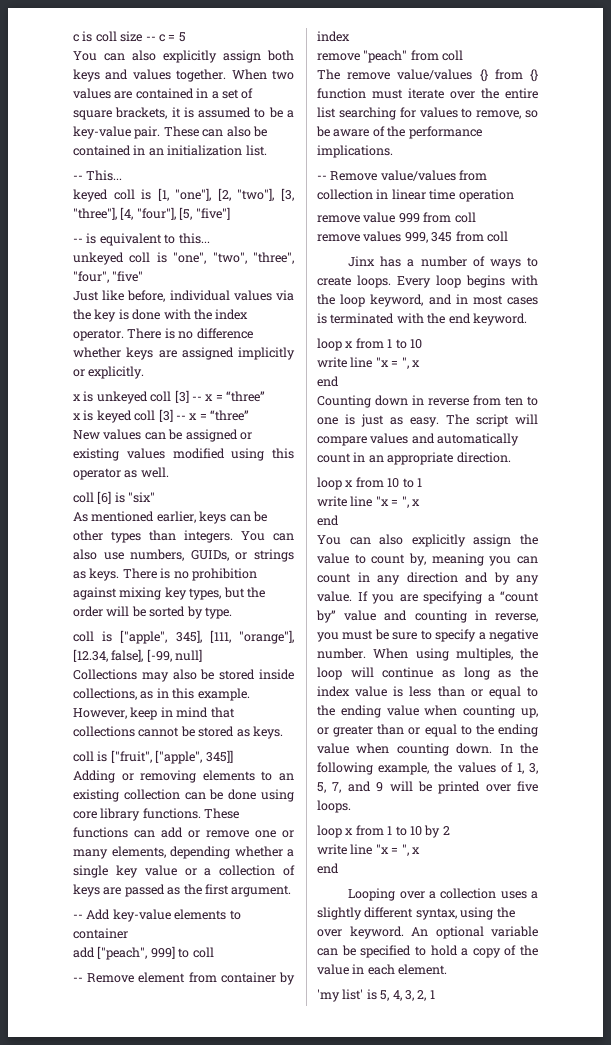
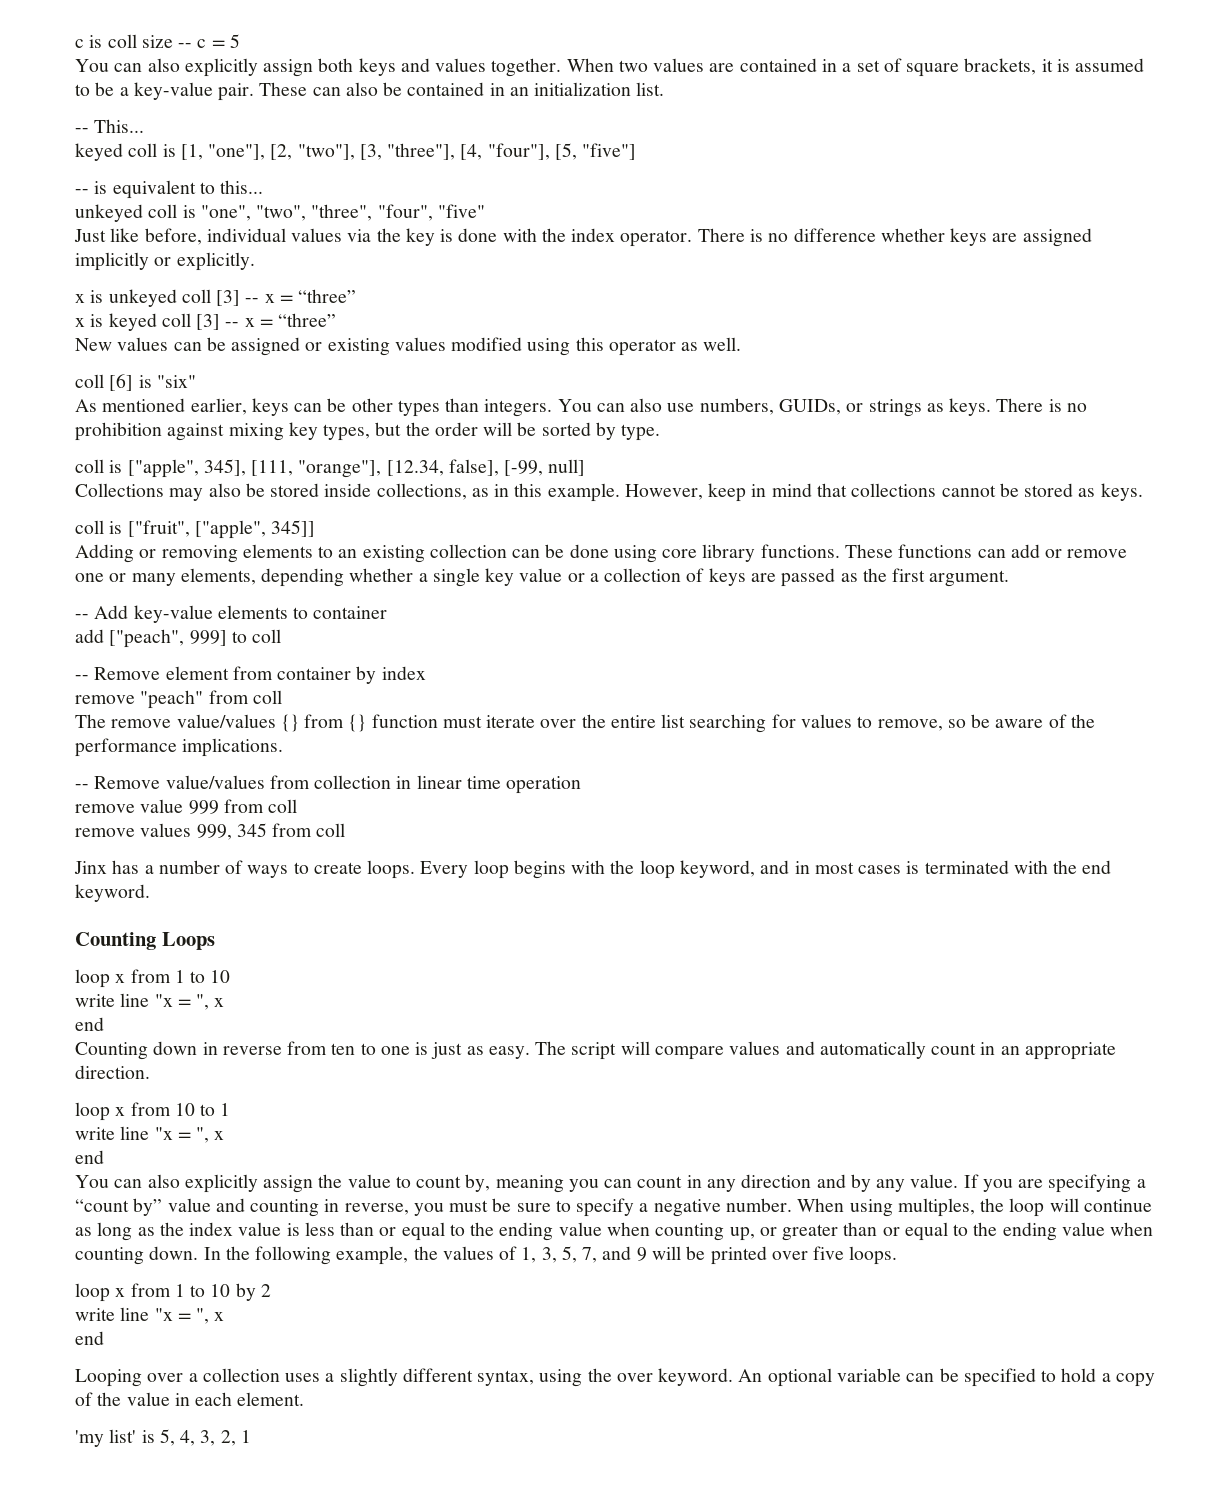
(527, 319) none -> [75,932,215,950] // Counting Loops

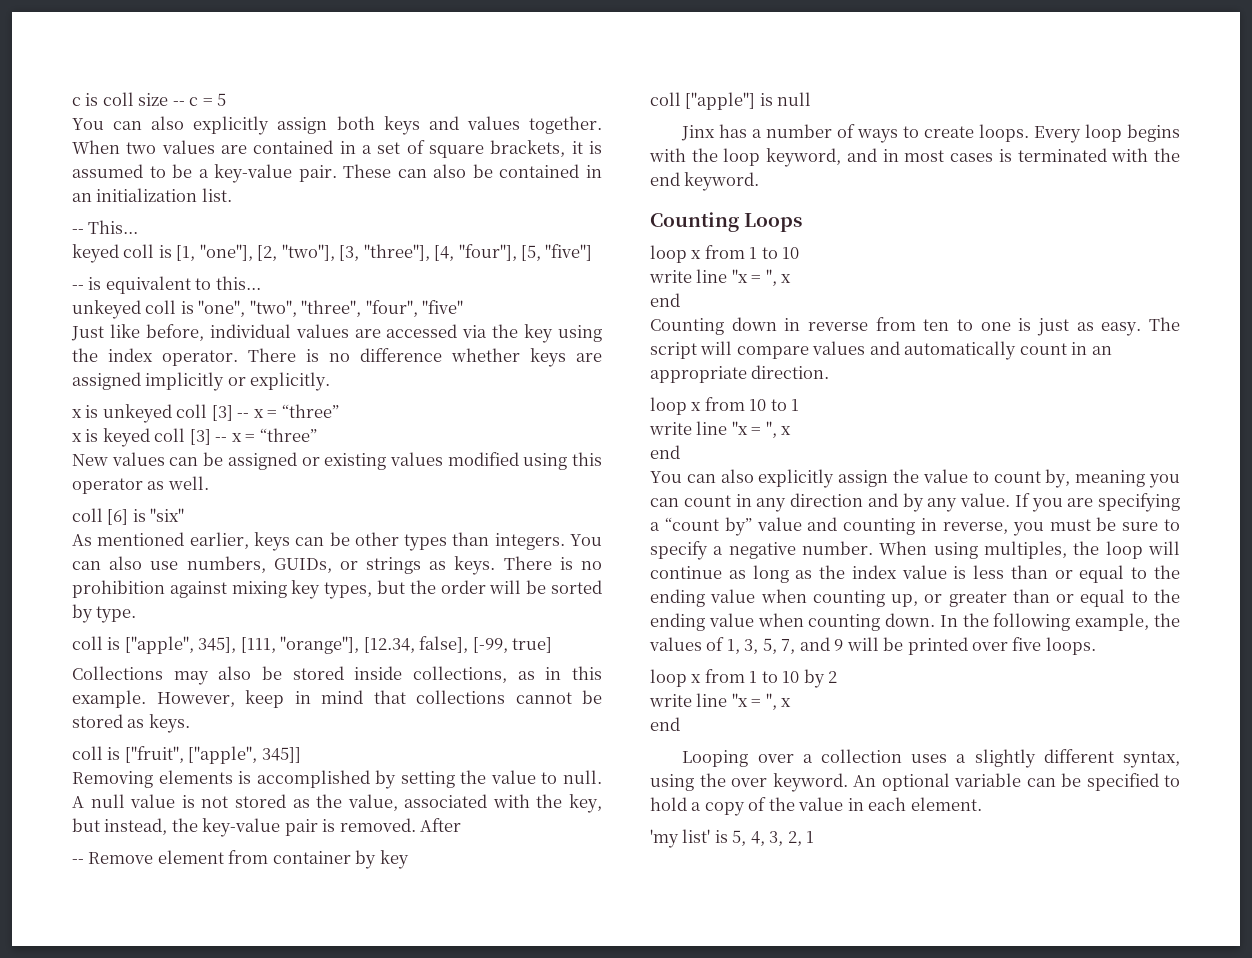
(343, 235) none -> [354,324,458,338] are accessed
[440,228,537,242] is done with -> [557,325,602,342] using
[548,459,586,476] null] -> [512,637,553,653] true]
[75,544,1128,563] [75,568,1010,587] [75,605,388,623] [75,629,282,648] Adding or removing elements to an existing collection can be done using core library functions. These functions can add or remove one or many elements, depending whether a single key value or a collection of keys are passed as the first argument. // -- Add key-value elements to container // add ["peach", 999] to coll -> [72,770,602,789] [72,794,602,813] [72,818,462,837] Removing elements is accomplished by setting the value to null. A null value is not stored as the value, associated with the key, but instead, the key-value pair is removed. After
[381,666,426,680] [75,690,282,709] [75,714,1095,733] [75,738,284,757] [75,775,582,794] [75,799,298,814] [75,823,346,840] index // remove "peach" from coll // The remove value/values {} from {} function must iterate over the entire list searching for values to remove, so be aware of the performance implications. // -- Remove value/values from collection in linear time operation // remove value 999 from coll // remove values 999, 345 from coll -> [379,850,409,869] [650,92,812,110] key // coll ["apple"] is null

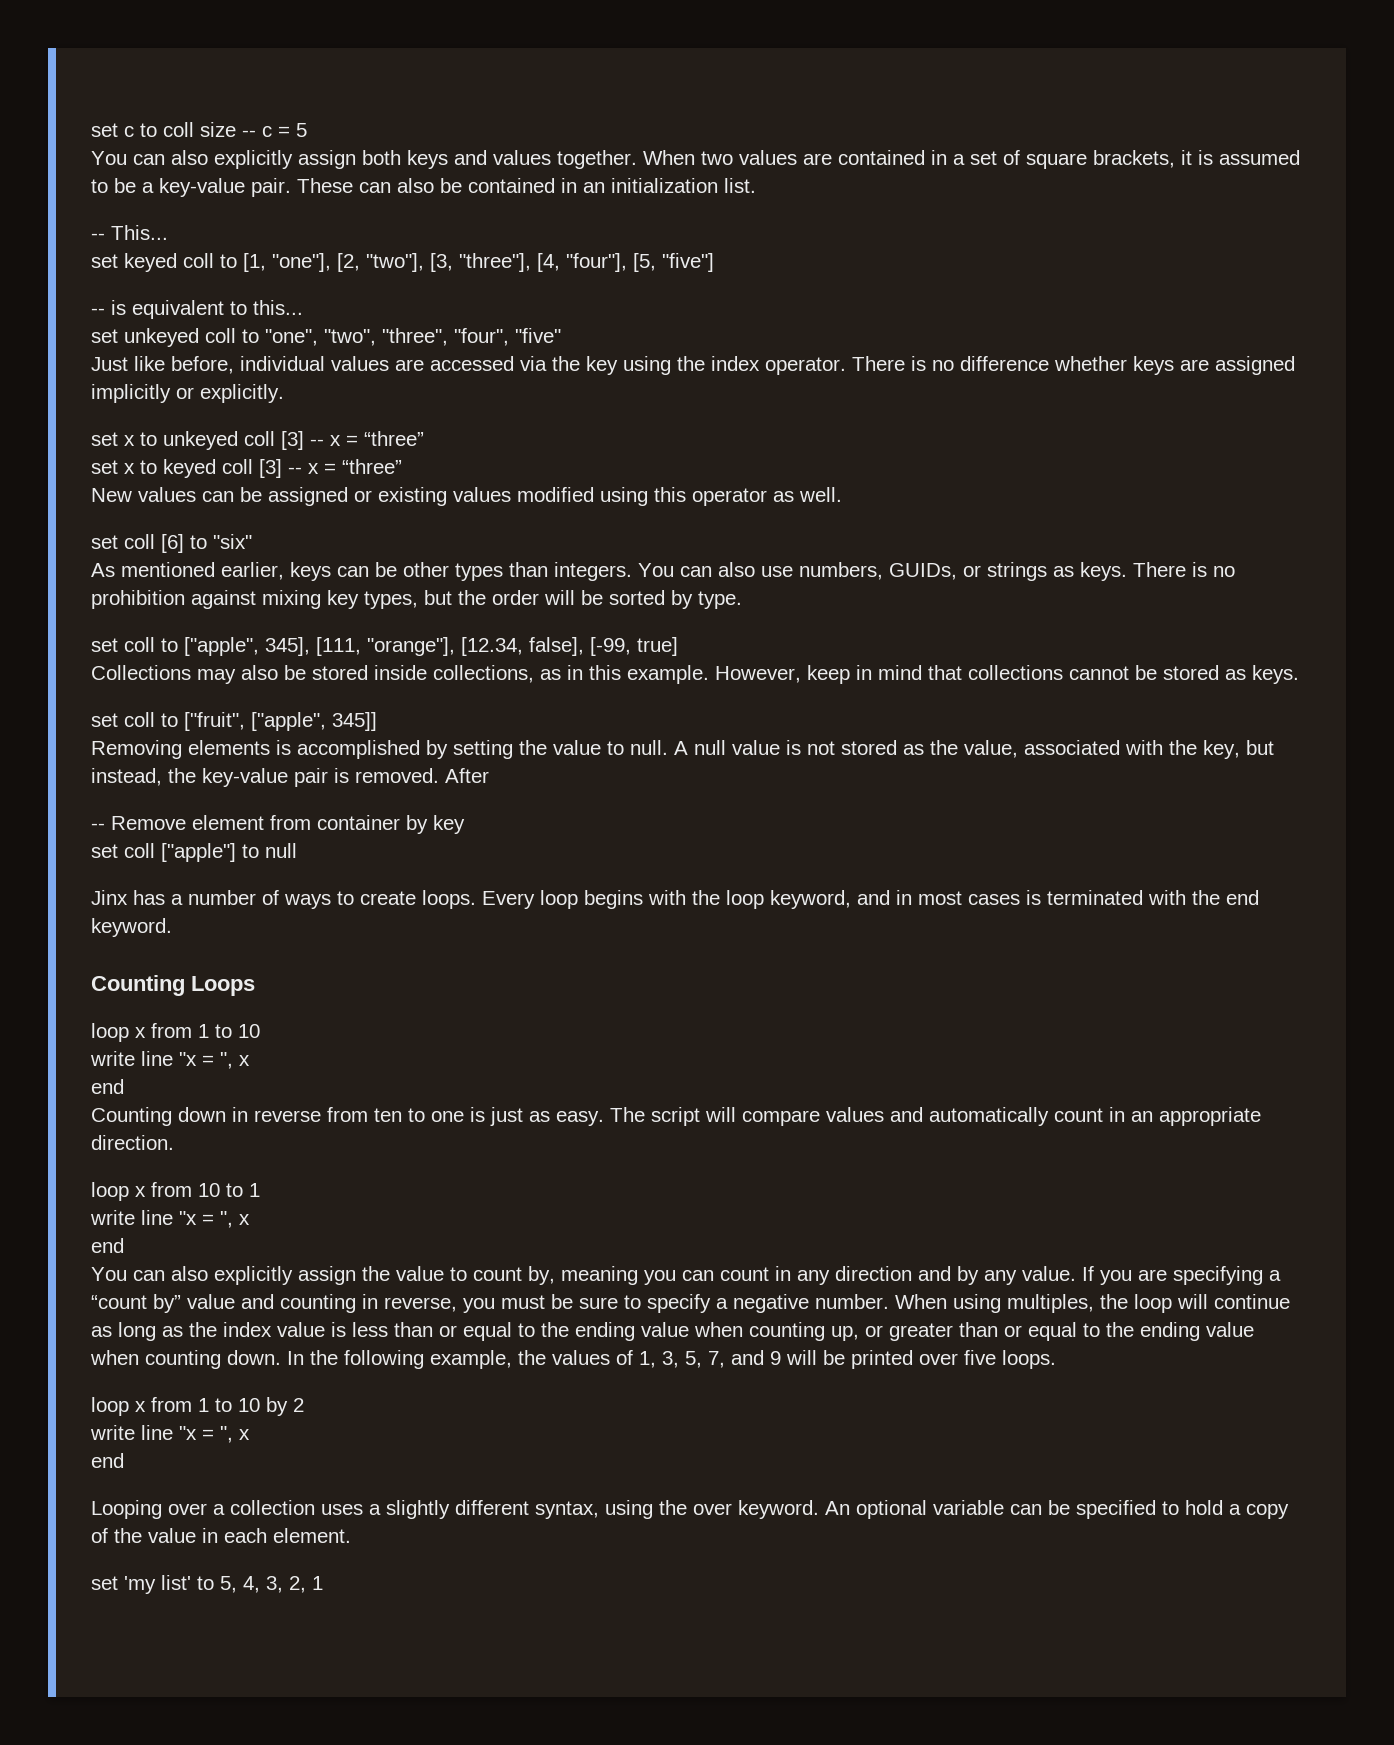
[72,93,99,106] c is -> [91,123,157,137] set c to
[72,244,172,263] keyed coll is -> [91,253,237,272] set keyed coll to
[72,300,194,319] unkeyed coll is -> [91,328,259,347] set unkeyed coll to
[72,405,99,418] x is -> [91,432,157,446] set x to
[72,429,99,442] x is -> [91,460,157,474] set x to
(209, 483) none -> [91,535,118,549] set
[132,509,146,522] is -> [190,535,207,549] to
[72,636,121,650] coll is -> [91,637,178,652] set coll to
[72,746,121,760] coll is -> [91,712,178,727] set coll to
(409, 859) none -> [91,844,118,858] set
[759,93,773,106] is -> [242,844,259,858] to
(982, 804) none -> [91,1576,118,1590] set
[714,830,728,843] is -> [197,1576,214,1590] to

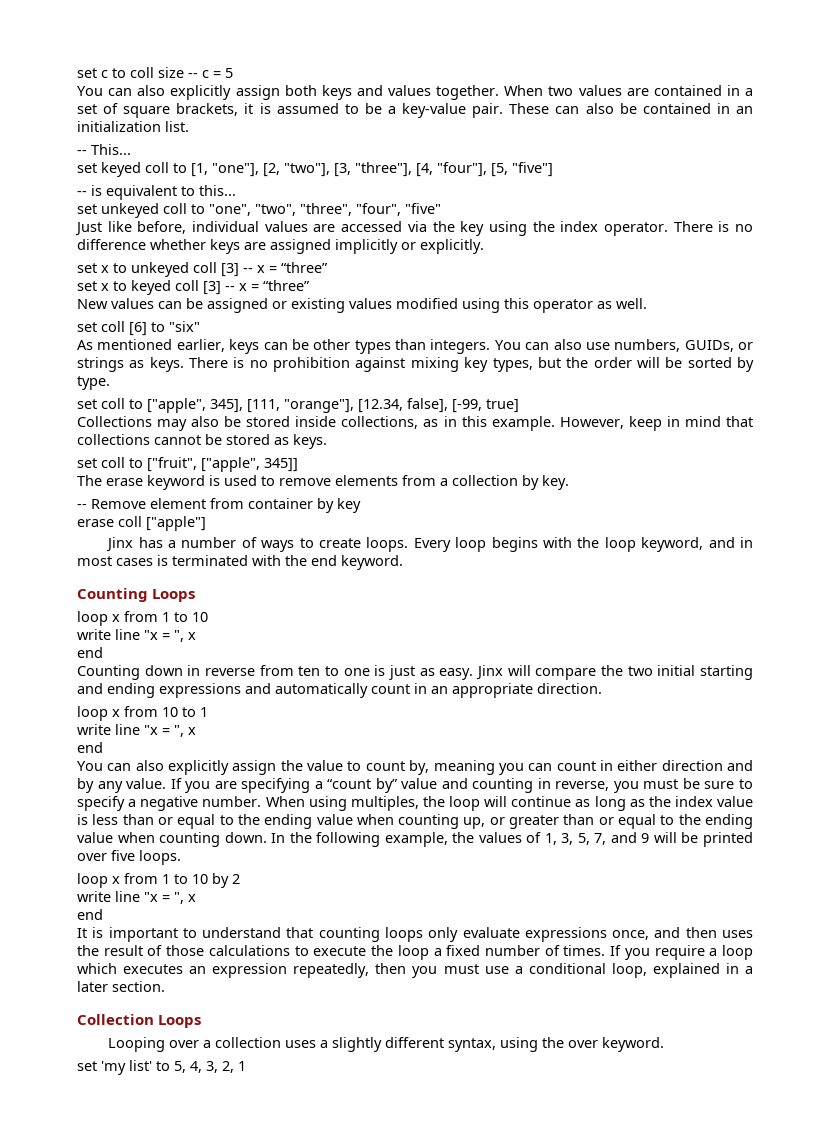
[91,740,1274,759] [91,768,489,787] Removing elements is accomplished by setting the value to null. A null value is not stored as the value, associated with the key, but instead, the key-value pair is removed. After -> [77,475,569,490] The erase keyword is used to remove elements from a collection by key.
[91,844,118,858] set -> [77,519,114,527] erase
[242,843,297,858] to null -> (206, 523) none
[610,1107,884,1126] The script will compare values -> [476,665,753,680] [77,683,241,698] Jinx will compare the two initial starting and ending expressions
[797,1270,830,1285] any -> [617,760,658,771] either
(124, 1460) none -> [77,927,754,942] [77,945,753,960] [77,963,753,978] [77,981,165,992] [77,1014,202,1028] // It is important to understand that counting loops only evaluate expressions once, and then uses the result of those calculations to execute the loop a fixed number of times. If you require a loop which executes an expression repeatedly, then you must use a conditional loop, explained in a later section. // Collection Loops
[825,1500,1289,1519] [91,1528,351,1543] An optional variable can be specified to hold a copy of the value in each element. -> (665, 1044) none

